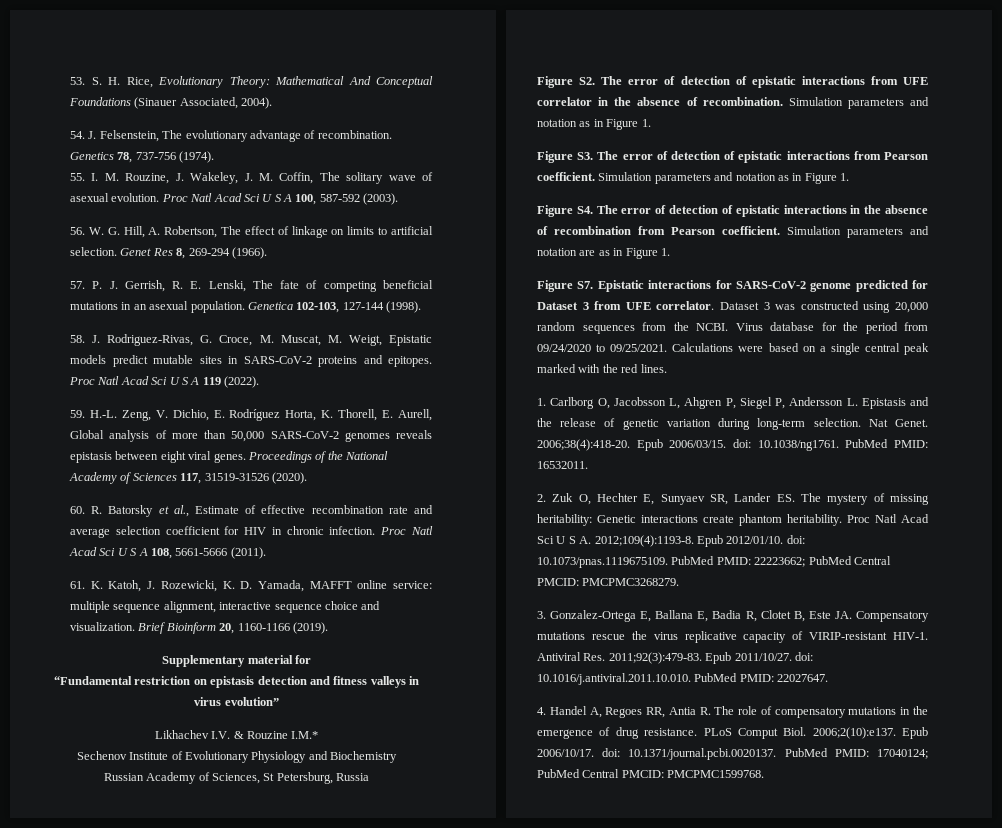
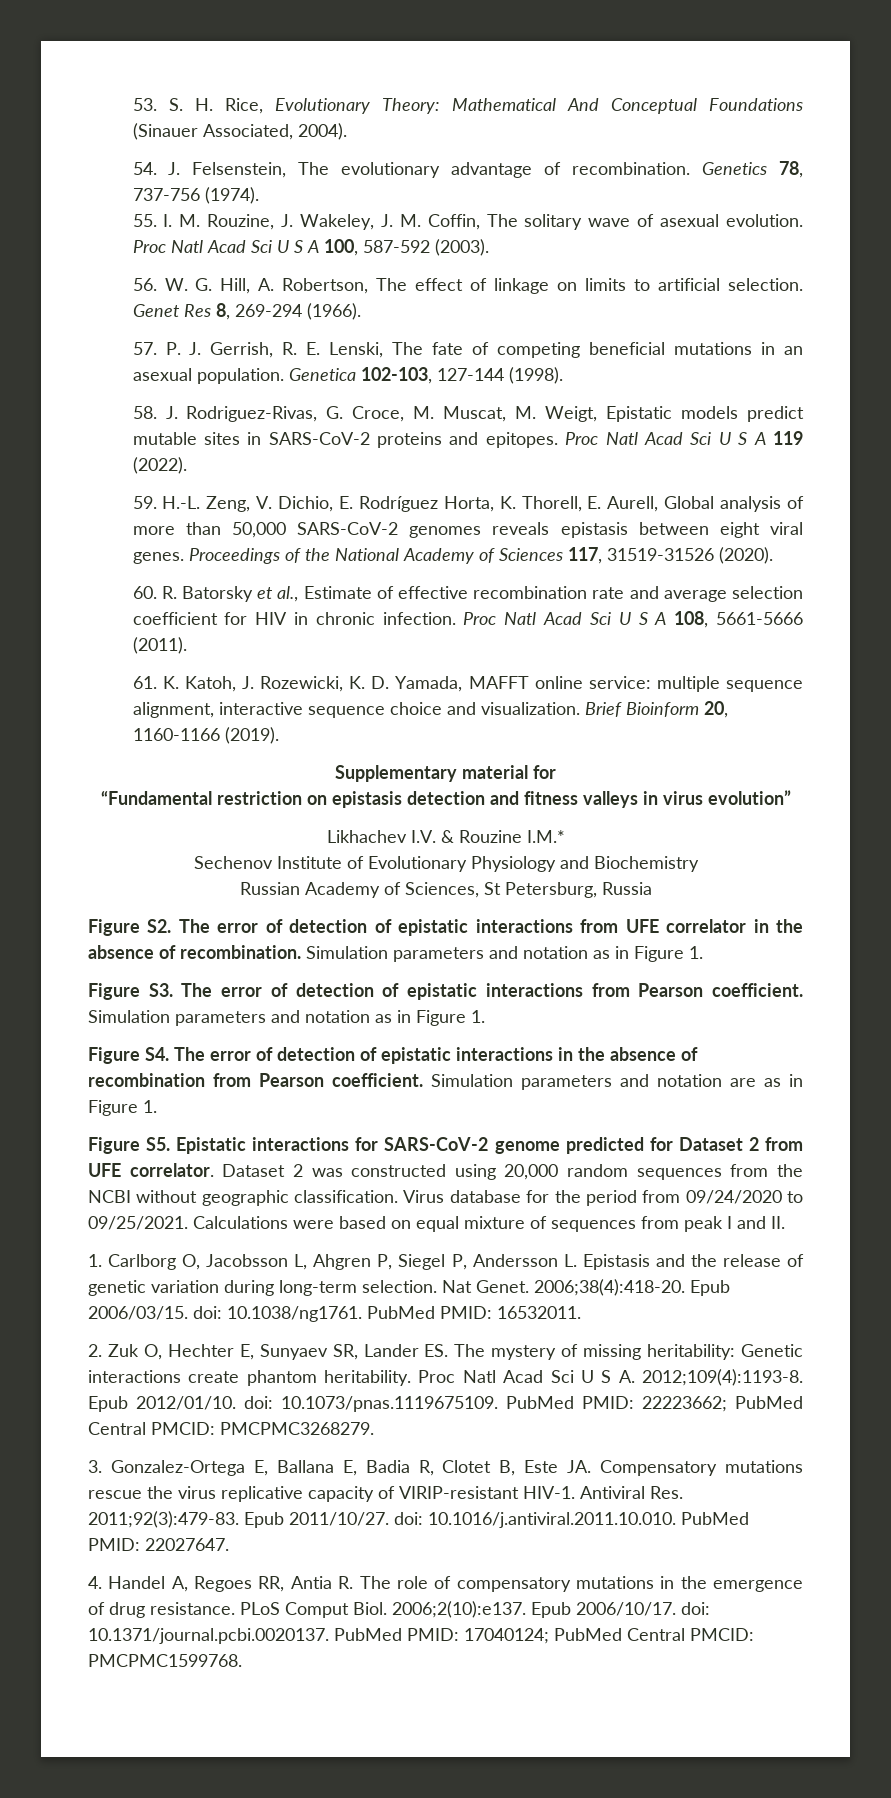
[577,281,594,289] S7. -> [146,1137,171,1151] S5.
[582,302,589,310] 3 -> [748,1137,759,1151] 2
[763,302,770,310] 3 -> [292,1164,303,1177] 2
[696,323,728,331] NCBI. -> [88,1190,399,1206] NCBI without geographic classification.
[819,343,930,355] [537,364,667,373] a single central peak marked with the red lines. -> [416,1216,785,1232] equal mixture of sequences from peak I and II.

